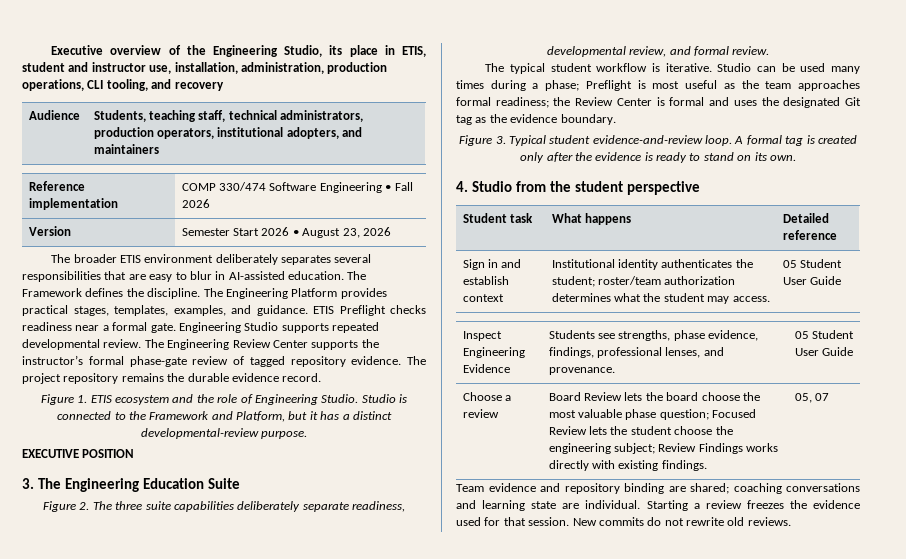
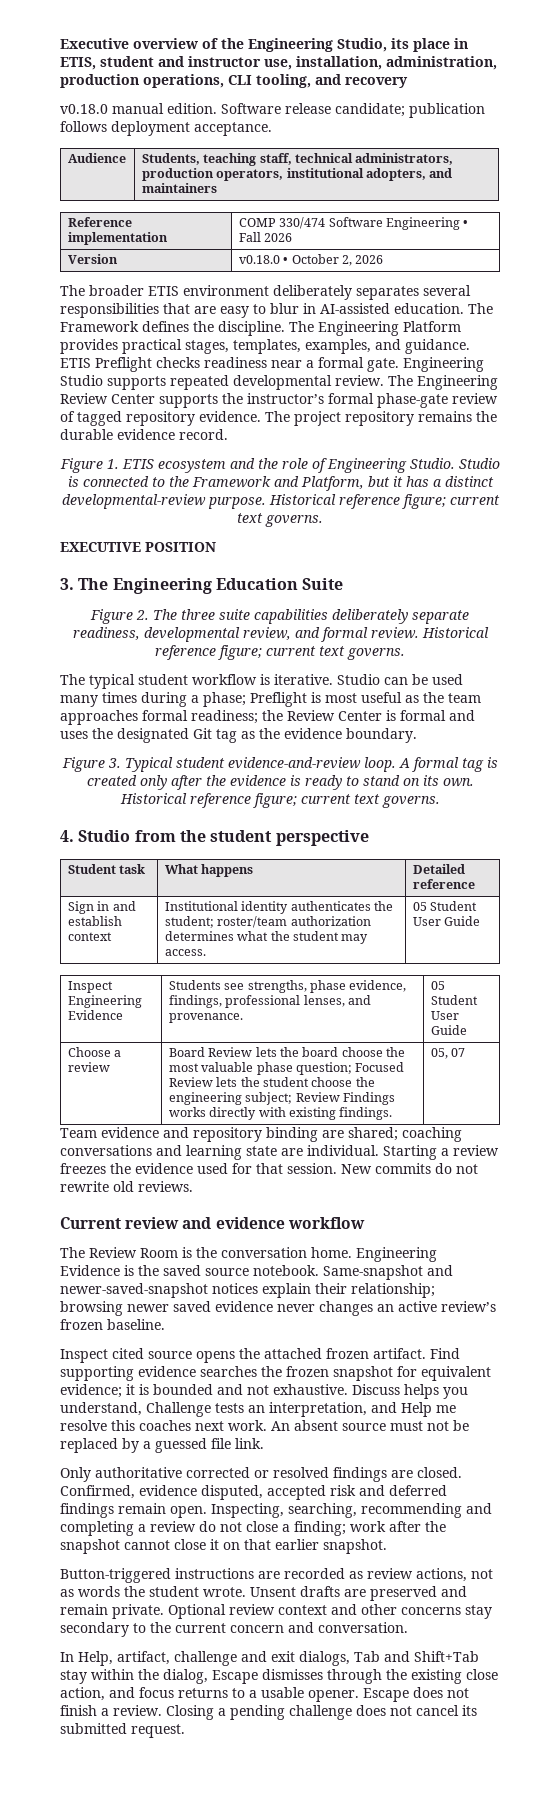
(224, 86) none -> [60,103,485,118] [60,121,272,136] // v0.18.0 manual edition. Software release candidate; publication follows deployment acceptance.
[181,227,360,238] Semester Start 2026 • August 23, -> [238,254,353,266] v0.18.0 • October 2,
(308, 434) none -> [268,494,500,509] [237,513,323,527] Historical reference figure; current text governs.
(770, 50) none -> [421,627,489,638] [155,645,405,660] Historical reference figure; current text governs.
(796, 158) none -> [119,793,440,808] Historical reference figure; current text governs.
(791, 521) none -> [60,1217,365,1229] [60,1247,437,1262] [60,1265,453,1280] [60,1283,435,1298] [60,1301,496,1316] [60,1319,165,1330] [60,1348,460,1363] [60,1366,491,1381] [60,1384,468,1399] [60,1402,456,1417] [60,1420,469,1431] [60,1438,264,1453] [60,1467,462,1482] [60,1485,447,1500] [60,1503,492,1518] [60,1521,446,1536] [60,1539,387,1554] [60,1568,493,1583] [60,1586,467,1601] [60,1604,492,1619] [60,1622,408,1637] [60,1651,479,1666] [60,1669,498,1684] [60,1687,469,1702] [60,1705,477,1720] [60,1723,185,1738] // Current review and evidence workflow // The Review Room is the conversation home. Engineering Evidence is the saved source notebook. Same-snapshot and newer-saved-snapshot notices explain their relationship; browsing newer saved evidence never changes an active review’s frozen baseline. // Inspect cited source opens the attached frozen artifact. Find supporting evidence searches the frozen snapshot for equivalent evidence; it is bounded and not exhaustive. Discuss helps you understand, Challenge tests an interpretation, and Help me resolve this coaches next work. An absent source must not be replaced by a guessed file link. // Only authoritative corrected or resolved findings are closed. Confirmed, evidence disputed, accepted risk and deferred findings remain open. Inspecting, searching, recommending and completing a review do not close a finding; work after the snapshot cannot close it on that earlier snapshot. // Button-triggered instructions are recorded as review actions, not as words the student wrote. Unsent drafts are preserved and remain private. Optional review context and other concerns stay secondary to the current concern and conversation. // In Help, artifact, challenge and exit dialogs, Tab and Shift+Tab stay within the dialog, Escape dismisses through the existing close action, and focus returns to a usable opener. Escape does not finish a review. Closing a pending challenge does not cancel its submitted request.

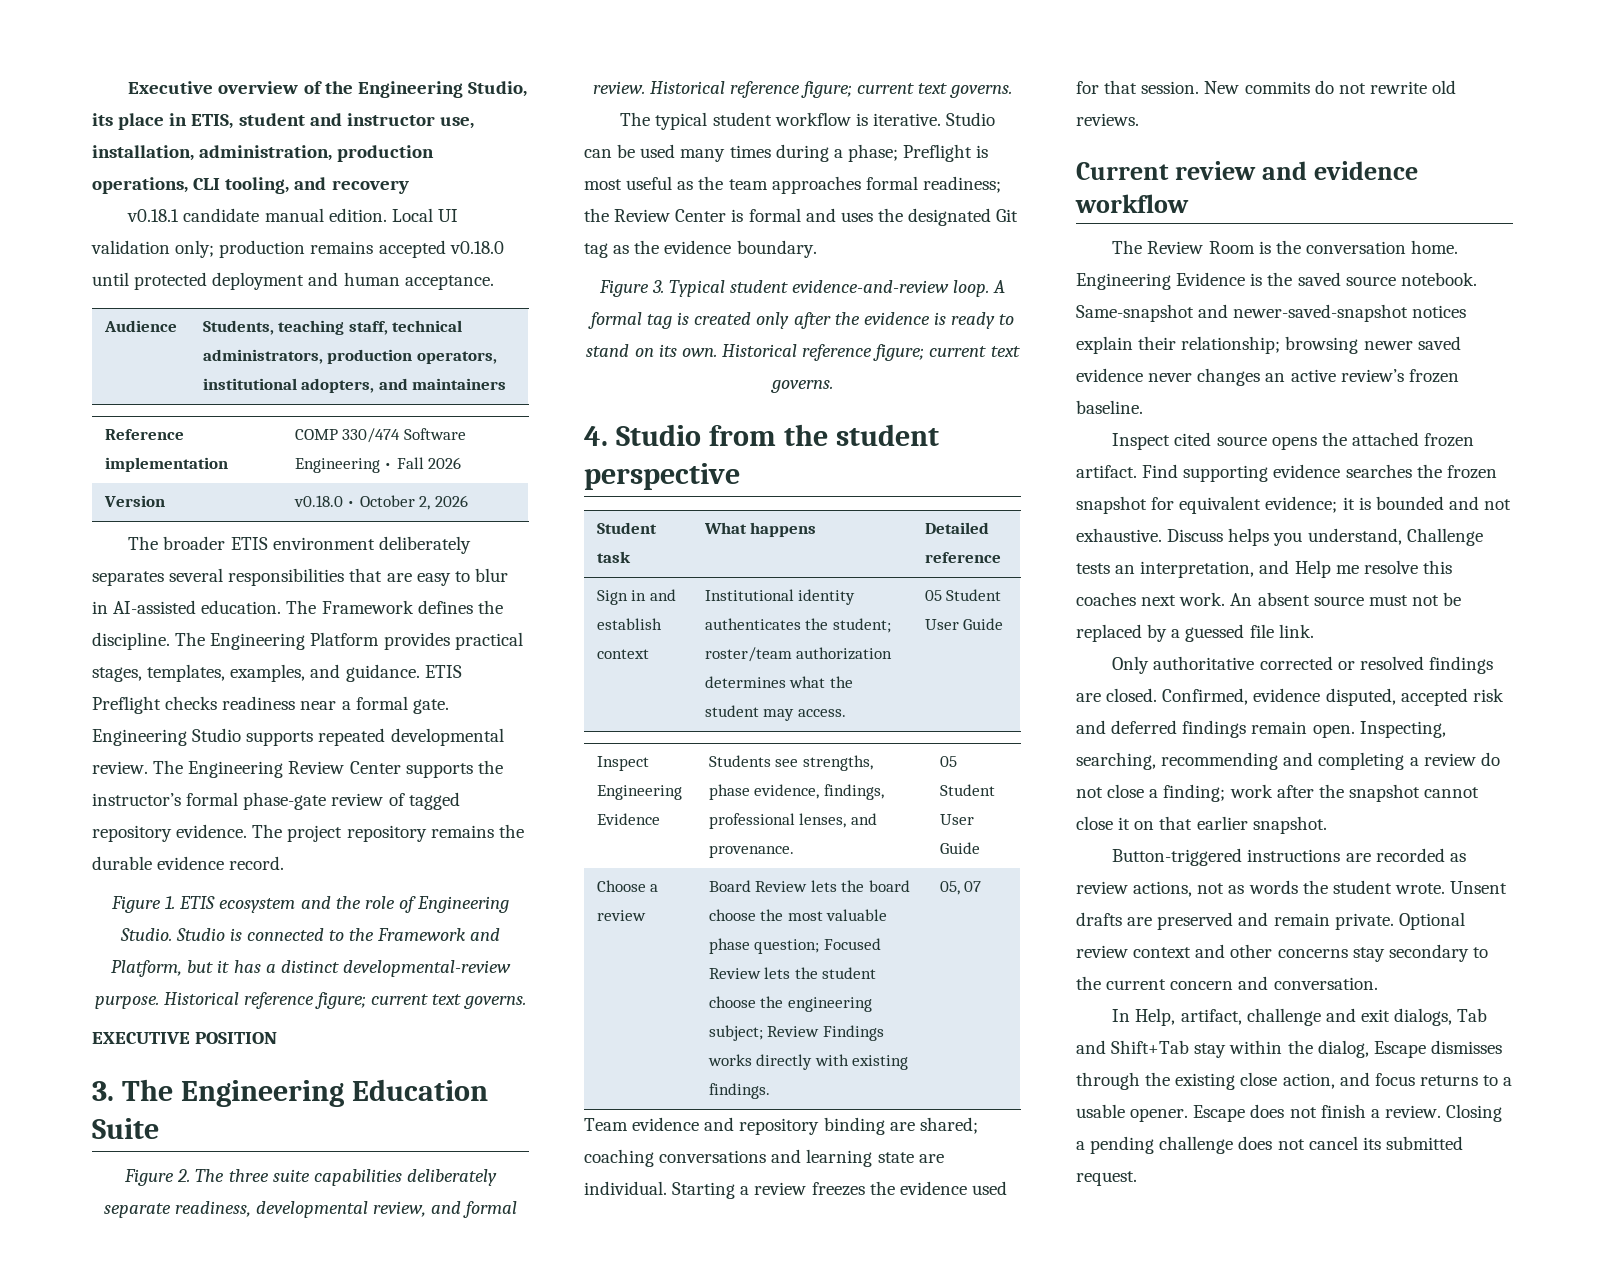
[60,103,485,118] [60,121,190,136] v0.18.0 manual edition. Software release candidate; publication follows deployment -> [127,208,459,222] [91,240,504,258] [92,272,400,290] v0.18.1 candidate manual edition. Local UI validation only; production remains accepted v0.18.0 until protected deployment and human

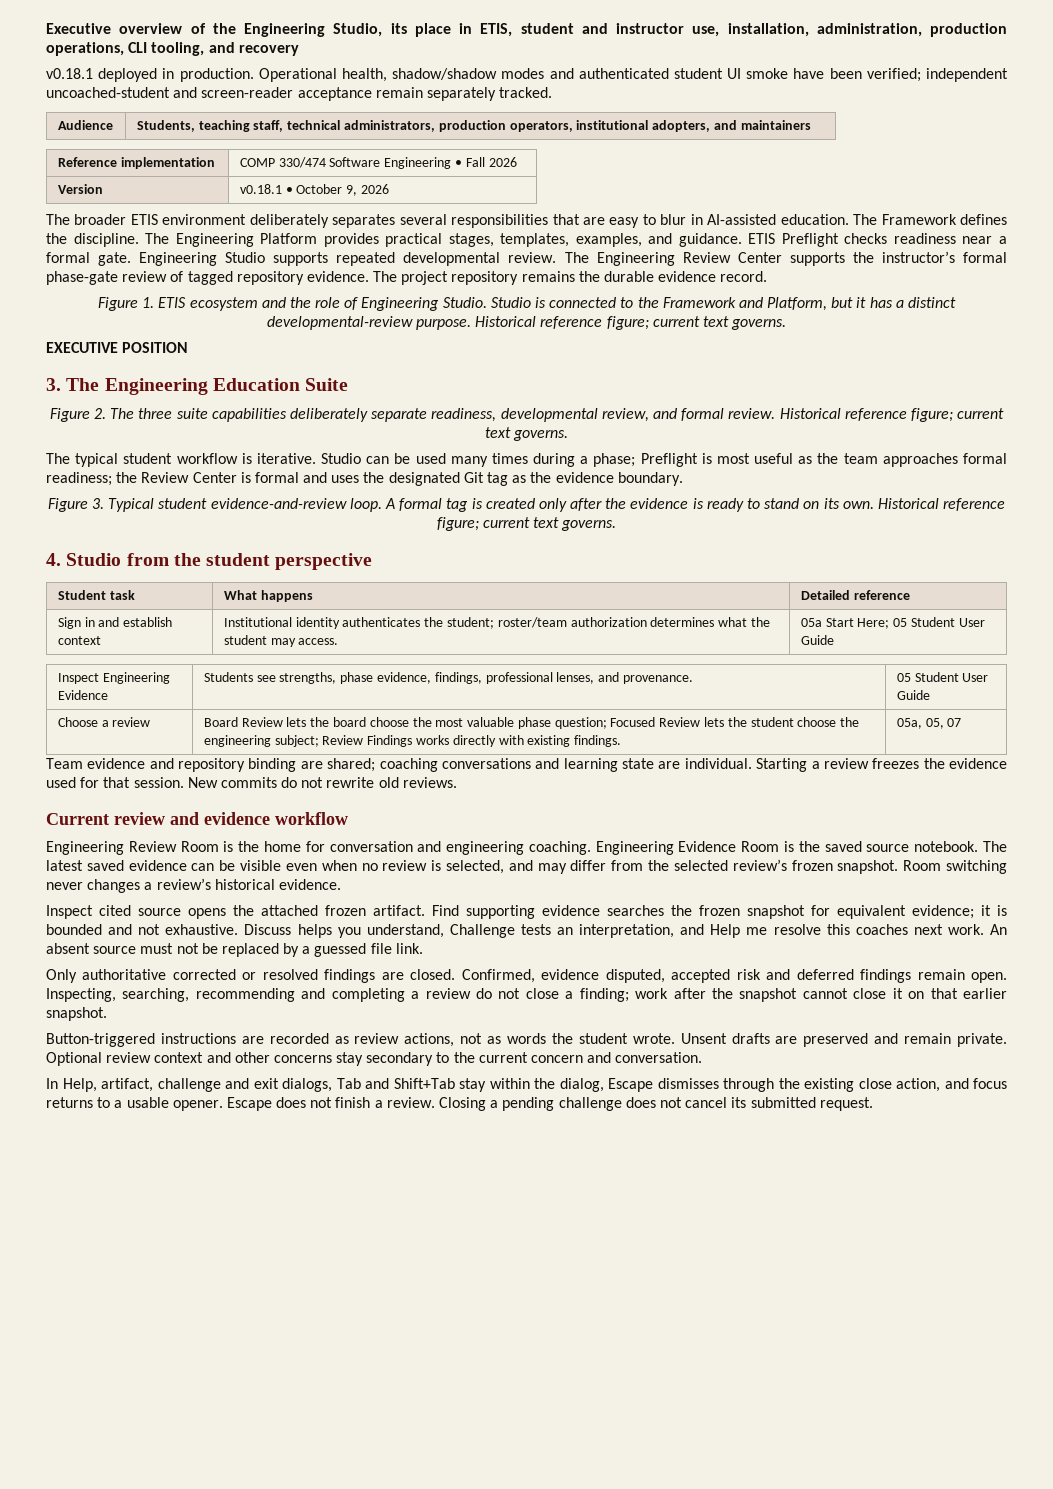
[183,208,459,222] [91,240,504,258] [92,272,494,290] candidate manual edition. Local UI validation only; production remains accepted v0.18.0 until protected deployment and human acceptance. -> [98,68,1008,82] [46,87,553,101] deployed in production. Operational health, shadow/shadow modes and authenticated student UI smoke have been verified; independent uncoached-student and screen-reader acceptance remain separately tracked.
[293,495,343,507] v0.18.0 -> [239,184,282,194] v0.18.1
[419,496,431,510] 2, -> [346,185,358,196] 9,
(846, 713) none -> [800,618,890,629] 05a Start Here;
(770, 1091) none -> [896,718,922,729] 05a,
[1112,240,1143,254] The -> [46,841,124,855] Engineering
[1306,240,1459,254] [1076,272,1246,290] conversation home. Engineering Evidence -> [263,841,780,855] home for conversation and engineering coaching. Engineering Evidence Room
[1076,304,1467,322] [1076,336,1461,354] [1076,368,1459,386] [1076,400,1143,414] Same-snapshot and newer-saved-snapshot notices explain their relationship; browsing newer saved evidence never changes an active review’s frozen baseline. -> [982,841,1007,852] [46,859,1008,874] [46,878,341,893] The latest saved evidence can be visible even when no review is selected, and may differ from the selected review’s frozen snapshot. Room switching never changes a review’s historical evidence.

